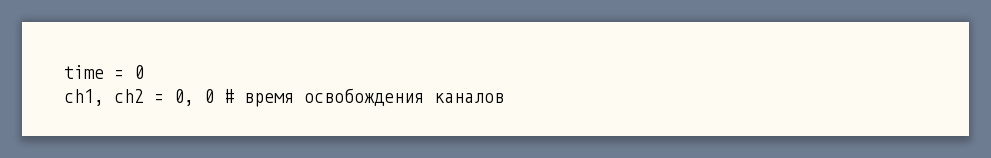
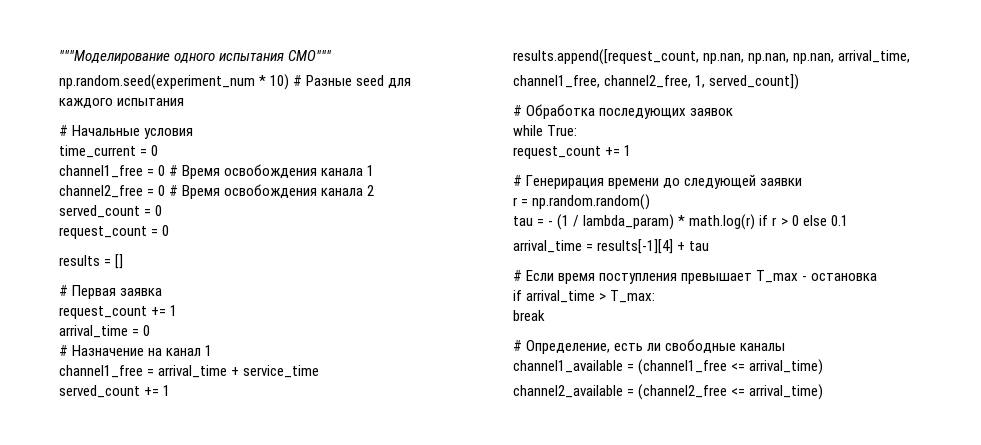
[64,65,144,79] [64,88,504,107] time = 0 // ch1, ch2 = 0, 0 # время освобождения каналов -> [59,50,332,64] [59,74,412,90] [59,98,185,108] [59,125,194,139] [59,145,159,158] [59,164,375,179] [59,184,375,199] [59,205,163,218] [59,225,170,239] [59,254,124,269] [59,285,163,299] [59,305,178,319] [59,325,151,338] [59,345,213,356] [59,365,320,378] [59,385,171,398] [513,49,911,65] [513,74,800,90] [513,104,734,119] [513,125,578,136] [513,145,632,159] [513,174,803,189] [513,194,651,210] [513,214,848,230] [513,239,710,254] [513,270,878,284] [513,290,656,303] [513,310,545,321] [513,339,786,354] [513,359,824,375] [513,384,824,400] """Моделирование одного испытания СМО""" // np.random.seed(experiment_num * 10) # Разные seed для каждого испытания // # Начальные условия // time_current = 0 // channel1_free = 0 # Время освобождения канала 1 // channel2_free = 0 # Время освобождения канала 2 // served_count = 0 // request_count = 0 // results = [] // # Первая заявка // request_count += 1 // arrival_time = 0 // # Назначение на канал 1 // channel1_free = arrival_time + service_time // served_count += 1 // results.append([request_count, np.nan, np.nan, np.nan, arrival_time, // channel1_free, channel2_free, 1, served_count]) // # Обработка последующих заявок // while True: // request_count += 1 // # Генерирация времени до следующей заявки // r = np.random.random() // tau = - (1 / lambda_param) * math.log(r) if r > 0 else 0.1 // arrival_time = results[-1][4] + tau // # Если время поступления превышает T_max - остановка // if arrival_time > T_max: // break // # Определение, есть ли свободные каналы // channel1_available = (channel1_free <= arrival_time) // channel2_available = (channel2_free <= arrival_time)

